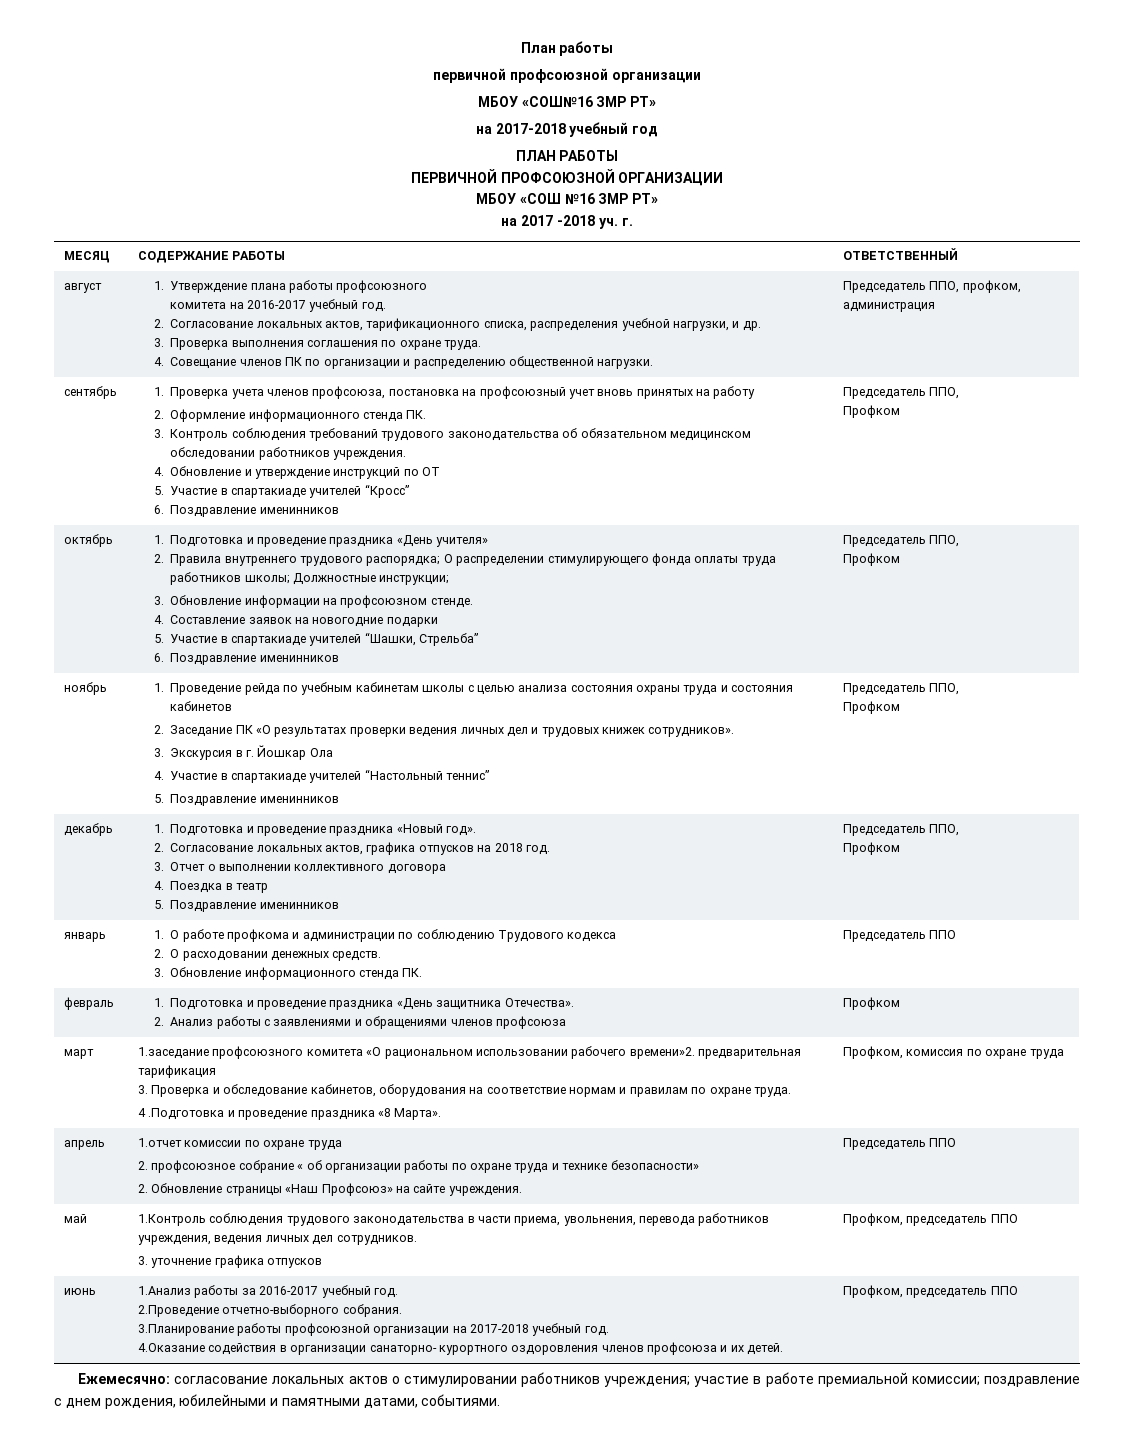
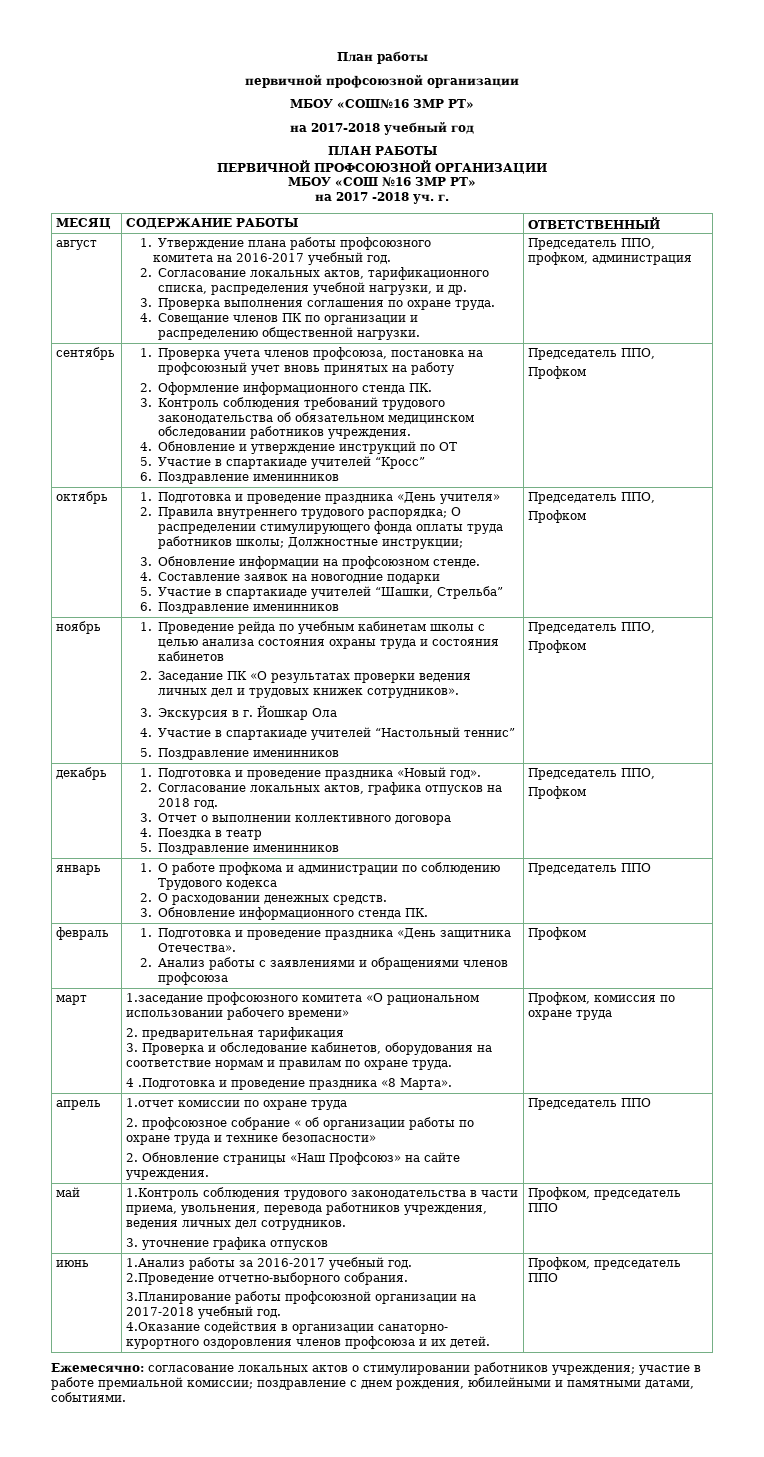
[629,1047,695,1059] времени»2. -> [288,1010,350,1020] [126,1028,139,1037] времени» // 2.

